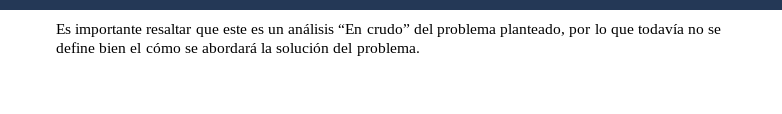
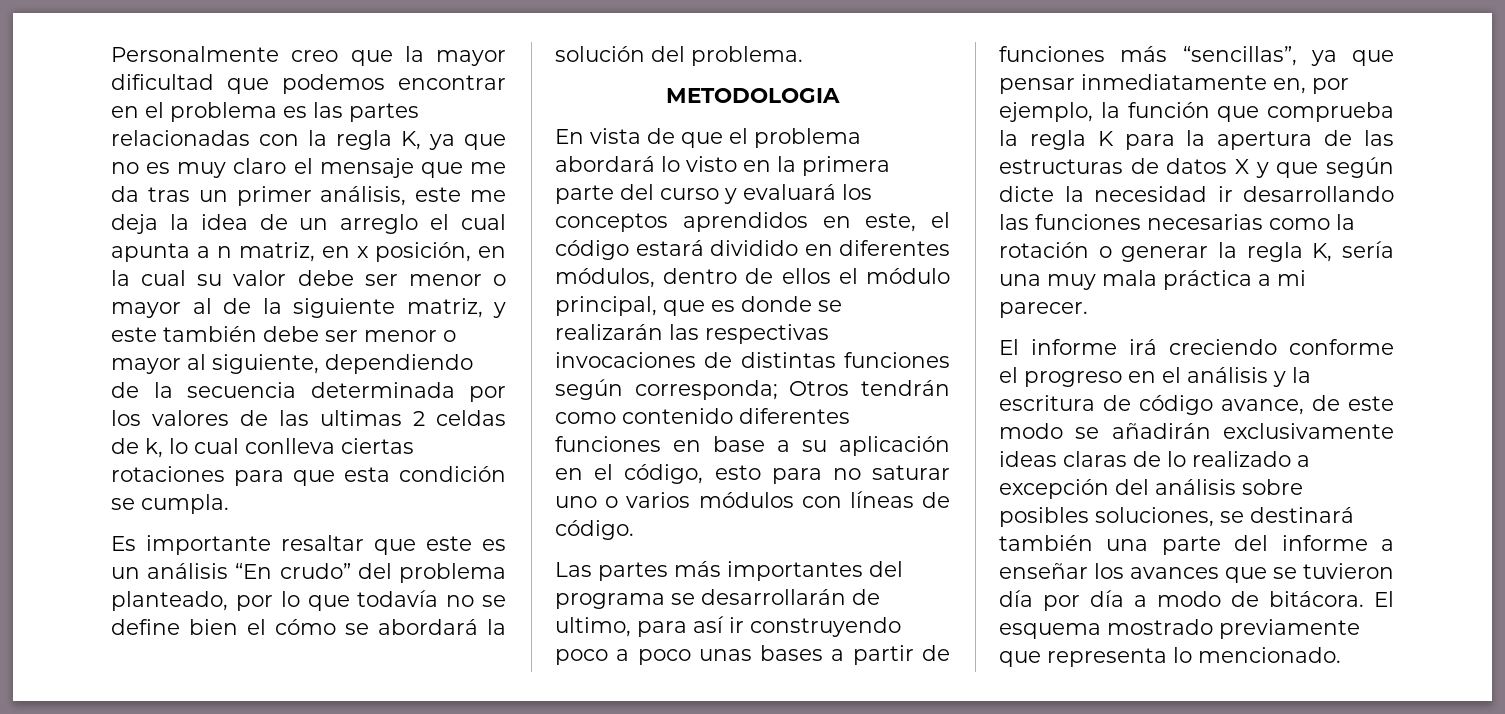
(56, 29) none -> [111,46,506,66] [111,74,506,94] [111,102,419,122] [111,130,506,150] [111,158,506,178] [111,186,506,206] [111,214,506,234] [111,242,506,262] [111,270,506,286] [111,298,506,318] [111,326,456,342] [111,354,473,374] [111,382,506,402] [111,410,506,426] [111,438,414,458] [111,466,506,486] [111,494,229,514] Personalmente creo que la mayor dificultad que podemos encontrar en el problema es las partes relacionadas con la regla K, ya que no es muy claro el mensaje que me da tras un primer análisis, este me deja la idea de un arreglo el cual apunta a n matriz, en x posición, en la cual su valor debe ser menor o mayor al de la siguiente matriz, y este también debe ser menor o mayor al siguiente, dependiendo de la secuencia determinada por los valores de las ultimas 2 celdas de k, lo cual conlleva ciertas rotaciones para que esta condición se cumpla. //
(420, 49) none -> [666,88,840,103] [555,128,861,148] [555,156,890,176] [555,184,872,204] [555,212,950,232] [555,240,950,260] [555,268,950,288] [555,296,842,316] [555,324,829,344] [555,352,950,368] [555,379,950,400] [555,408,850,424] [555,436,950,456] [555,464,950,484] [555,491,950,508] [555,520,634,540] [555,561,903,581] [555,589,880,609] [555,616,901,637] [555,645,950,665] [999,46,1394,66] [999,74,1349,94] [999,102,1394,122] [999,130,1394,150] [999,157,1394,178] [999,186,1394,202] [999,214,1355,230] [999,241,1394,262] [999,270,1306,290] [999,302,1088,318] [999,339,1394,355] [999,367,1311,387] [999,395,1394,415] [999,423,1394,439] [999,451,1310,467] [999,479,1303,499] [999,507,1354,527] [999,535,1394,555] [999,563,1394,583] [999,590,1394,611] [999,619,1360,639] [999,647,1341,667] // METODOLOGIA // En vista de que el problema abordará lo visto en la primera parte del curso y evaluará los conceptos aprendidos en este, el código estará dividido en diferentes módulos, dentro de ellos el módulo principal, que es donde se realizarán las respectivas invocaciones de distintas funciones según corresponda; Otros tendrán como contenido diferentes funciones en base a su aplicación en el código, esto para no saturar uno o varios módulos con líneas de código. // Las partes más importantes del programa se desarrollarán de ultimo, para así ir construyendo poco a poco unas bases a partir de funciones más “sencillas”, ya que pensar inmediatamente en, por ejemplo, la función que comprueba la regla K para la apertura de las estructuras de datos X y que según dicte la necesidad ir desarrollando las funciones necesarias como la rotación o generar la regla K, sería una muy mala práctica a mi parecer. // El informe irá creciendo conforme el progreso en el análisis y la escritura de código avance, de este modo se añadirán exclusivamente ideas claras de lo realizado a excepción del análisis sobre posibles soluciones, se destinará también una parte del informe a enseñar los avances que se tuvieron día por día a modo de bitácora. El esquema mostrado previamente que representa lo mencionado.

